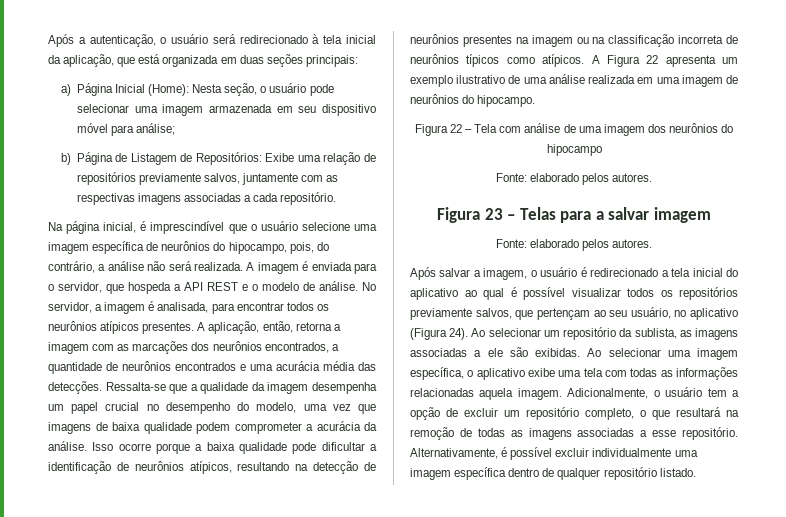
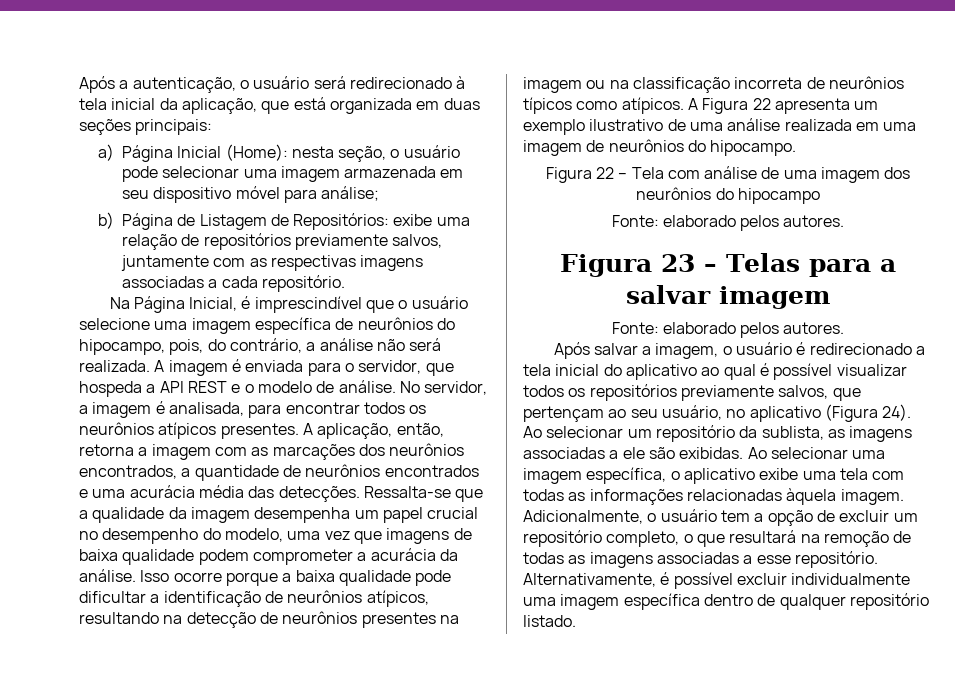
[192,84,223,93] Nesta -> [291,146,334,158] nesta
[265,153,295,162] Exibe -> [393,214,433,226] exibe
[66,221,137,234] página inicial, -> [133,296,238,313] Página Inicial,
[479,388,514,400] aquela -> [786,488,837,505] àquela

